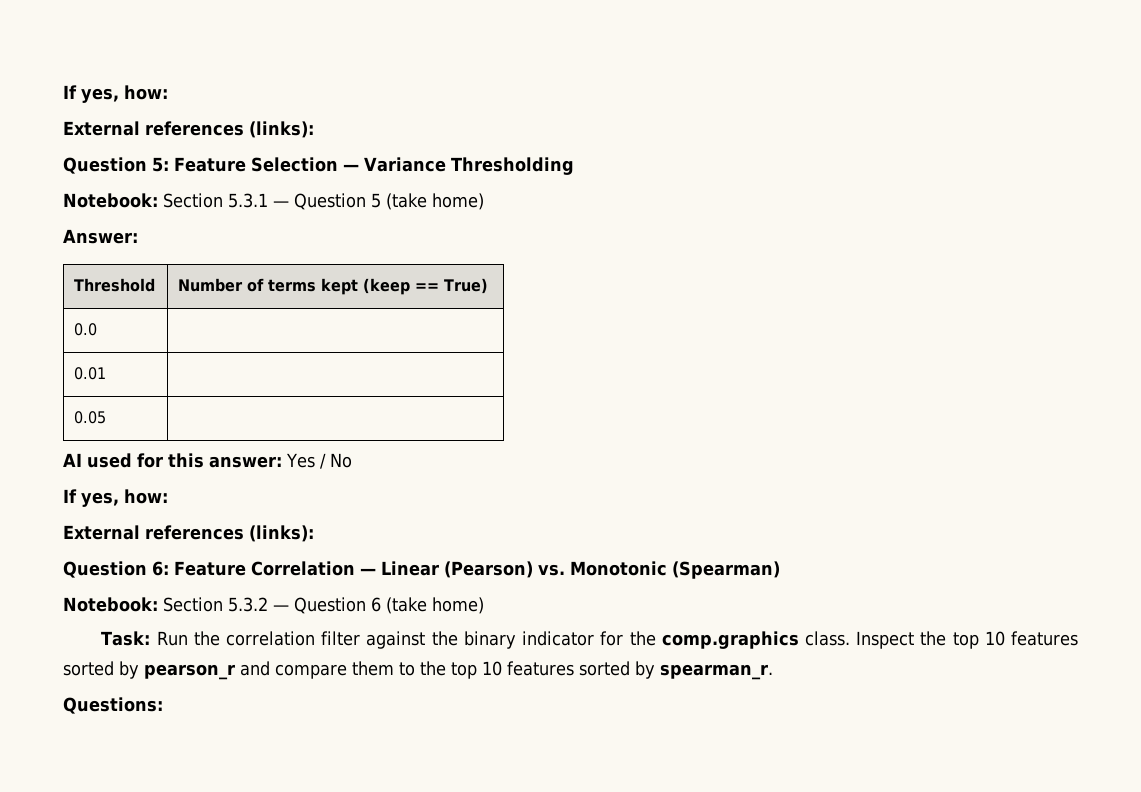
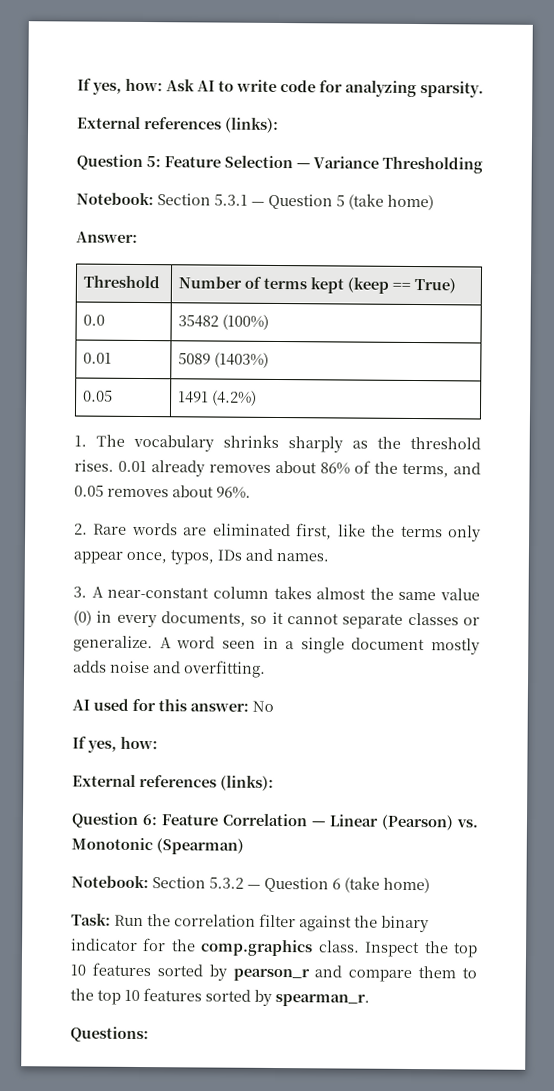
[63,85,168,103] If yes, how: -> [77,78,484,98] If yes, how: Ask AI to write code for analyzing sparsity.
(98, 329) none -> [178,314,270,330] 35482 (100%)
(107, 373) none -> [178,352,270,368] 5089 (1403%)
(107, 417) none -> [178,390,258,406] [74,434,481,453] [74,459,481,478] [74,485,251,499] [74,522,482,542] [73,548,329,565] [73,585,480,601] [73,610,480,629] [73,635,480,655] [73,660,266,678] 1491 (4.2%) // 1. The vocabulary shrinks sharply as the threshold rises. 0.01 already removes about 86% of the terms, and 0.05 removes about 96%. // 2. Rare words are eliminated first, like the terms only appear once, typos, IDs and names. // 3. A near-constant column takes almost the same value (0) in every documents, so it cannot separate classes or generalize. A word seen in a single document mostly adds noise and overfitting.
[286,453,326,469] Yes / -> (249, 707) none

